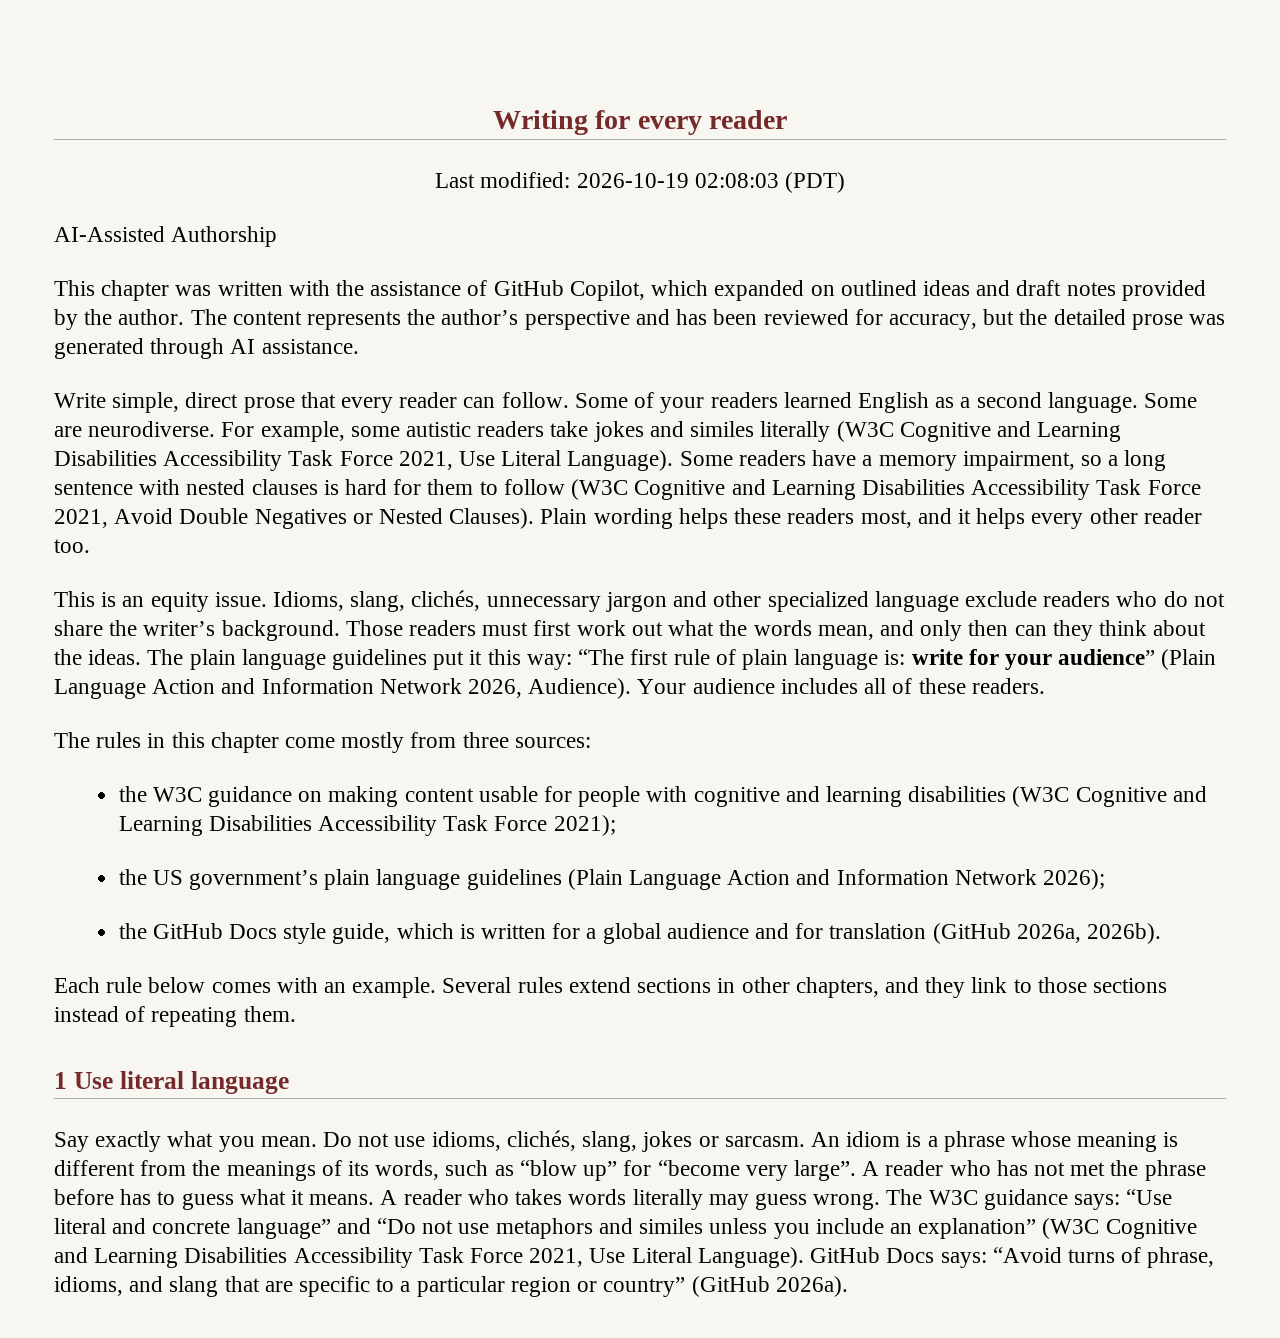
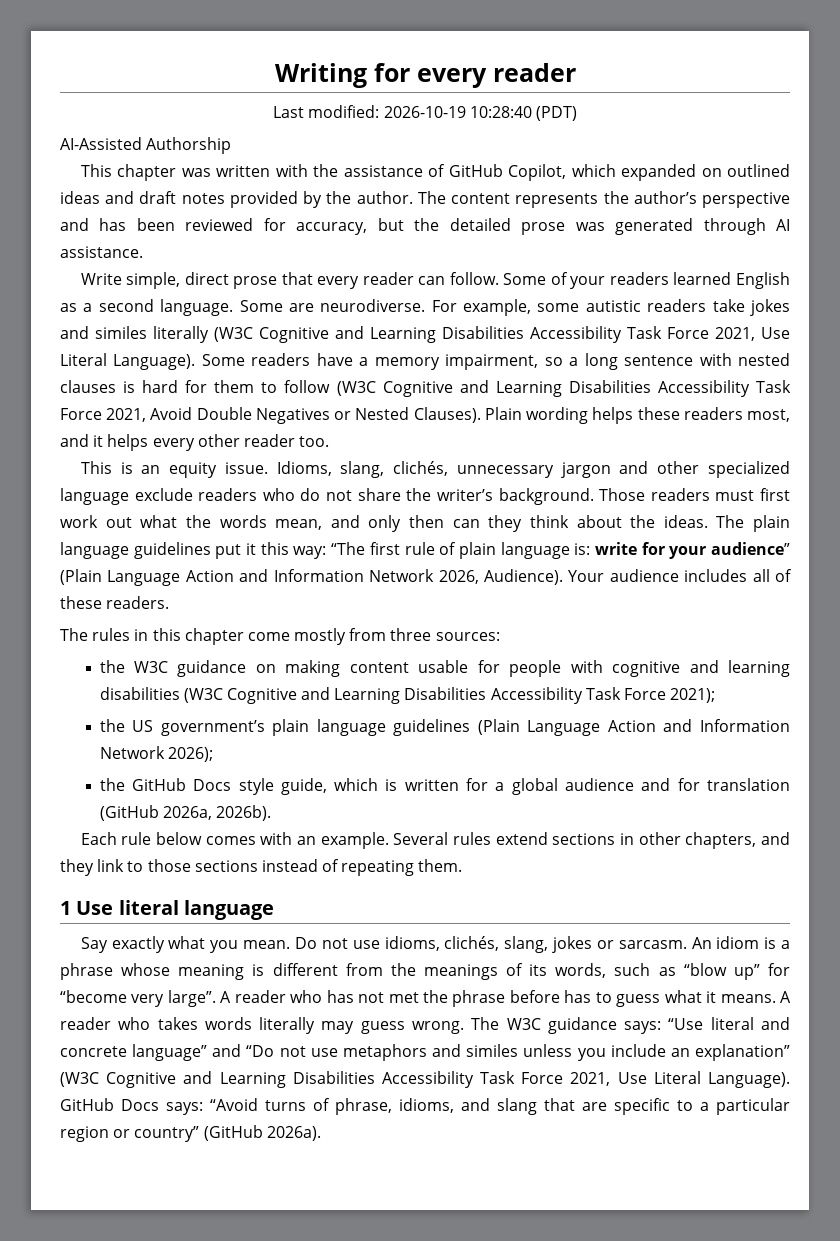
[694,173,779,188] 02:08:03 -> [469,106,532,118] 10:28:40

